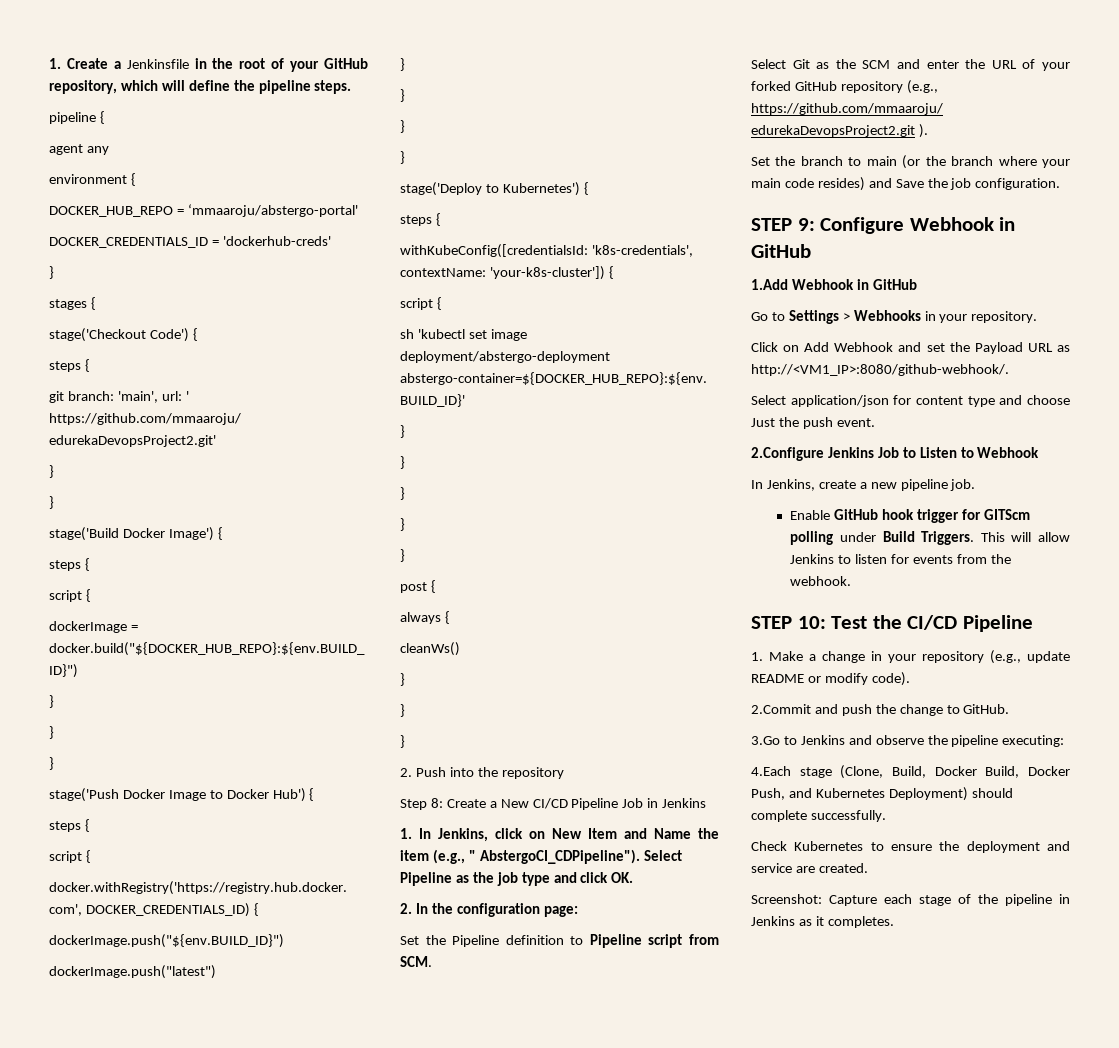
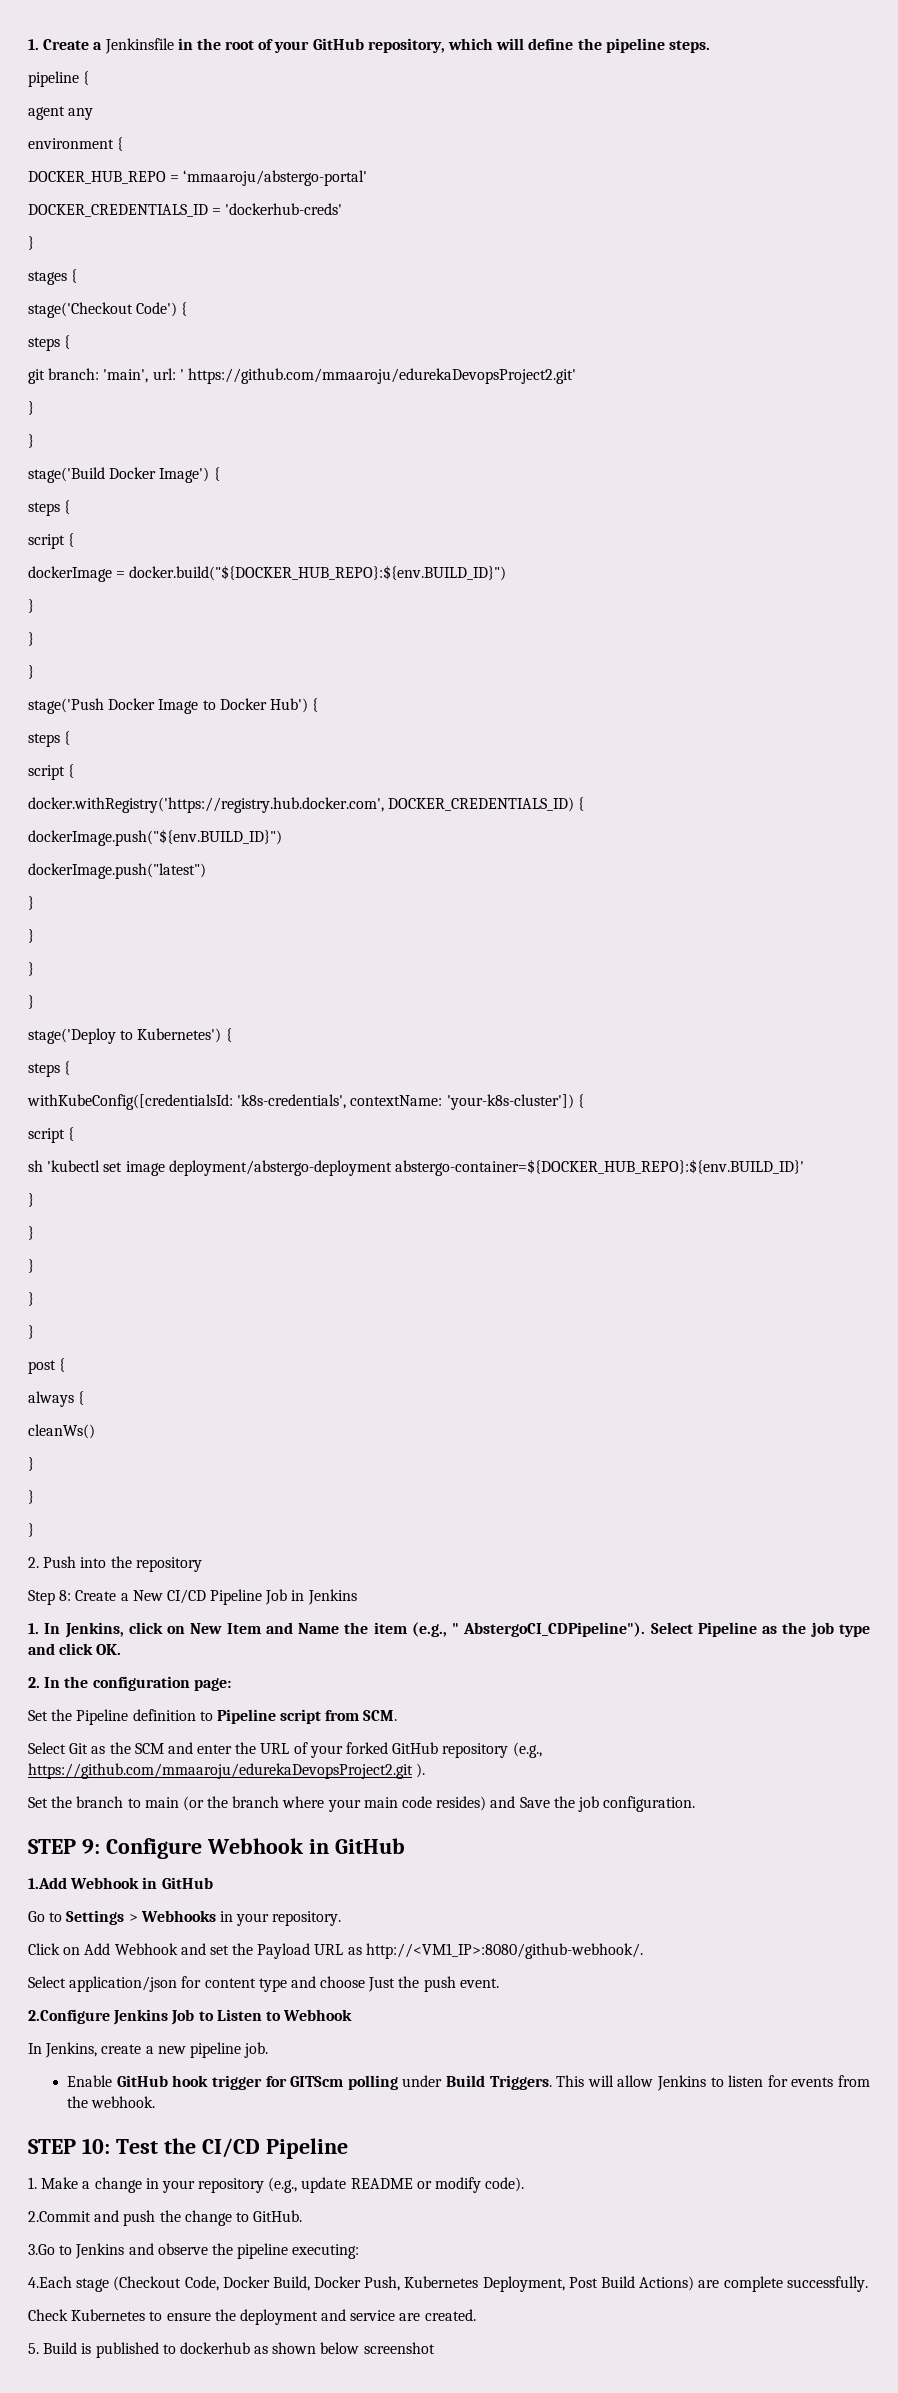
[840,765,926,779] (Clone, Build, -> [113,2276,219,2291] (Checkout Code,
[788,787,1013,801] and Kubernetes Deployment) should -> [404,2276,720,2292] Kubernetes Deployment, Post Build Actions) are
[751,894,1070,906] [751,916,894,928] Screenshot: Capture each stage of the pipeline in Jenkins as it completes. -> [28,2342,435,2358] 5. Build is published to dockerhub as shown below screenshot

